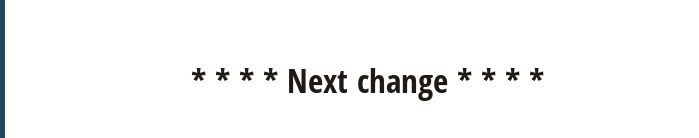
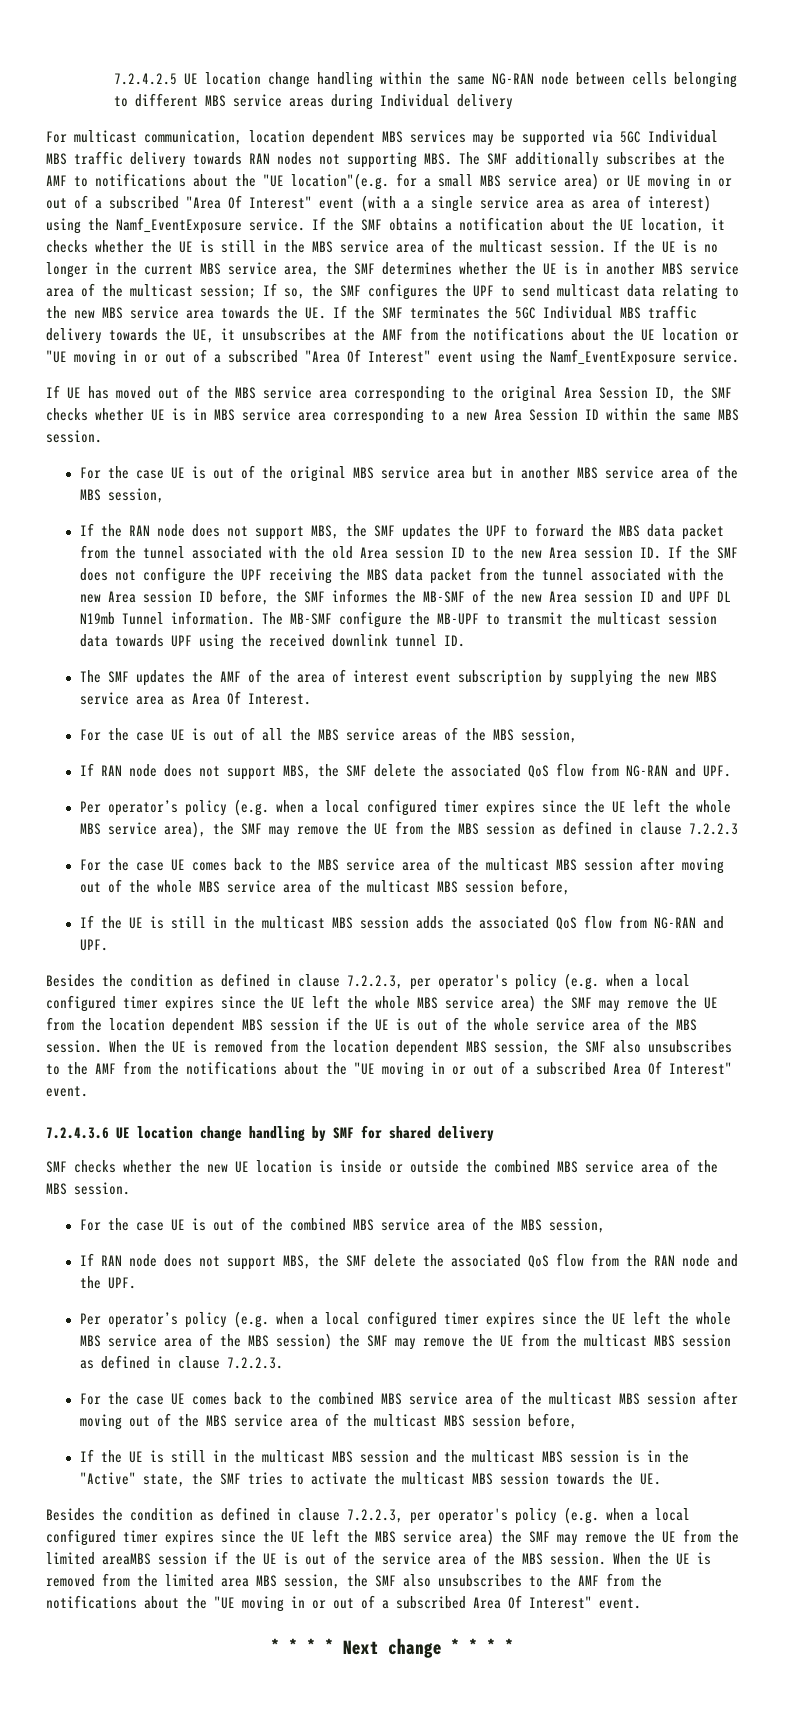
(191, 80) none -> [114,72,738,88] [114,93,514,110] [46,130,718,146] [46,151,725,168] [46,173,732,190] [46,195,711,212] [46,217,725,234] [46,239,718,253] [46,262,739,278] [46,283,739,300] [46,305,697,319] [46,327,739,344] [46,349,739,366] [46,385,732,402] [46,408,739,424] [46,430,102,443] [79,465,738,482] [79,488,164,503] [79,523,724,540] [79,545,738,559] [79,567,724,584] [79,589,731,605] [79,611,717,628] [79,634,465,650] [79,669,717,686] [79,691,311,705] [79,727,577,743] [79,763,731,780] [79,799,731,816] [79,821,738,838] [79,857,724,874] [79,879,570,895] [79,915,724,930] [79,939,108,951] [46,973,690,990] [46,995,718,1012] [46,1017,697,1034] [46,1039,732,1056] [46,1061,732,1078] [46,1086,88,1097] [46,1125,494,1142] [46,1159,718,1173] [46,1182,130,1195] [79,1217,605,1233] [79,1253,738,1270] [79,1276,136,1289] [79,1311,731,1328] [79,1333,731,1350] [79,1355,283,1369] [79,1391,738,1405] [79,1413,577,1430] [79,1449,689,1463] [79,1472,661,1487] [46,1507,690,1524] [46,1529,739,1546] [46,1551,711,1565] [46,1573,662,1589] [46,1595,641,1612] 7.2.4.2.5 UE location change handling within the same NG-RAN node between cells belonging to different MBS service areas during Individual delivery // For multicast communication, location dependent MBS services may be supported via 5GC Individual MBS traffic delivery towards RAN nodes not supporting MBS. The SMF additionally subscribes at the AMF to notifications about the "UE location"(e.g. for a small MBS service area) or UE moving in or out of a subscribed "Area Of Interest" event (with a a single service area as area of interest) using the Namf_EventExposure service. If the SMF obtains a notification about the UE location, it checks whether the UE is still in the MBS service area of the multicast session. If the UE is no longer in the current MBS service area, the SMF determines whether the UE is in another MBS service area of the multicast session; If so, the SMF configures the UPF to send multicast data relating to the new MBS service area towards the UE. If the SMF terminates the 5GC Individual MBS traffic delivery towards the UE, it unsubscribes at the AMF from the notifications about the UE location or "UE moving in or out of a subscribed "Area Of Interest" event using the Namf_EventExposure service. // If UE has moved out of the MBS service area corresponding to the original Area Session ID, the SMF checks whether UE is in MBS service area corresponding to a new Area Session ID within the same MBS session. // For the case UE is out of the original MBS service area but in another MBS service area of the MBS session, // If the RAN node does not support MBS, the SMF updates the UPF to forward the MBS data packet from the tunnel associated with the old Area session ID to the new Area session ID. If the SMF does not configure the UPF receiving the MBS data packet from the tunnel associated with the new Area session ID before, the SMF informes the MB-SMF of the new Area session ID and UPF DL N19mb Tunnel information. The MB-SMF configure the MB-UPF to transmit the multicast session data towards UPF using the received downlink tunnel ID. // The SMF updates the AMF of the area of interest event subscription by supplying the new MBS service area as Area Of Interest. // For the case UE is out of all the MBS service areas of the MBS session, // If RAN node does not support MBS, the SMF delete the associated QoS flow from NG-RAN and UPF. // Per operator’s policy (e.g. when a local configured timer expires since the UE left the whole MBS service area), the SMF may remove the UE from the MBS session as defined in clause 7.2.2.3 // For the case UE comes back to the MBS service area of the multicast MBS session after moving out of the whole MBS service area of the multicast MBS session before, // If the UE is still in the multicast MBS session adds the associated QoS flow from NG-RAN and UPF. // Besides the condition as defined in clause 7.2.2.3, per operator's policy (e.g. when a local configured timer expires since the UE left the whole MBS service area) the SMF may remove the UE from the location dependent MBS session if the UE is out of the whole service area of the MBS session. When the UE is removed from the location dependent MBS session, the SMF also unsubscribes to the AMF from the notifications about the "UE moving in or out of a subscribed Area Of Interest" event. // 7.2.4.3.6 UE location change handling by SMF for shared delivery // SMF checks whether the new UE location is inside or outside the combined MBS service area of the MBS session. // For the case UE is out of the combined MBS service area of the MBS session, // If RAN node does not support MBS, the SMF delete the associated QoS flow from the RAN node and the UPF. // Per operator’s policy (e.g. when a local configured timer expires since the UE left the whole MBS service area of the MBS session) the SMF may remove the UE from the multicast MBS session as defined in clause 7.2.2.3. // For the case UE comes back to the combined MBS service area of the multicast MBS session after moving out of the MBS service area of the multicast MBS session before, // If the UE is still in the multicast MBS session and the multicast MBS session is in the "Active" state, the SMF tries to activate the multicast MBS session towards the UE. // Besides the condition as defined in clause 7.2.2.3, per operator's policy (e.g. when a local configured timer expires since the UE left the MBS service area) the SMF may remove the UE from the limited areaMBS session if the UE is out of the service area of the MBS session. When the UE is removed from the limited area MBS session, the SMF also unsubscribes to the AMF from the notifications about the "UE moving in or out of a subscribed Area Of Interest" event. //

